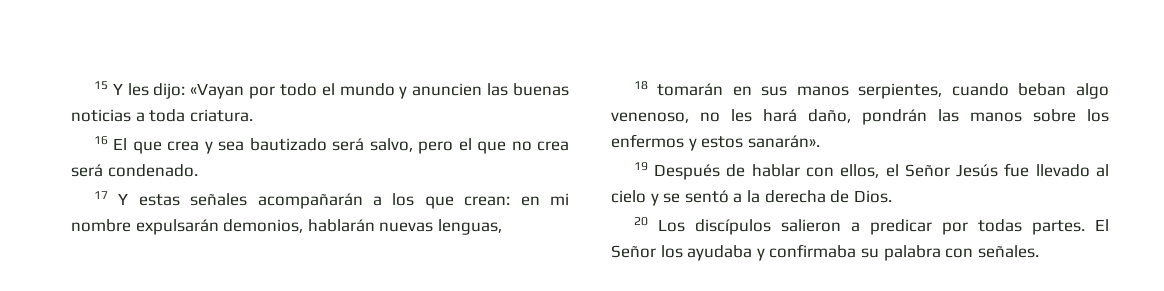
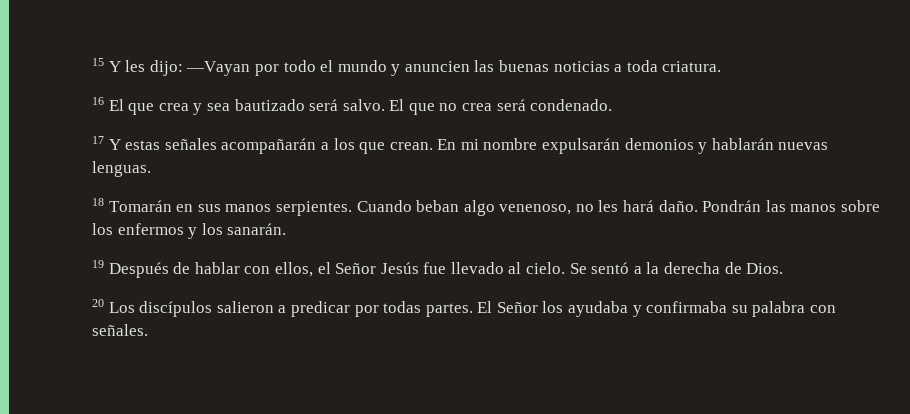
[190,83,245,99] «Vayan -> [186,61,251,76] —Vayan
[369,138,472,154] salvo, pero el -> [342,99,405,111] salvo. El
[464,196,540,206] crean: en -> [389,139,457,150] crean. En
[223,219,304,233] demonios, -> [624,138,708,154] demonios y
[437,219,502,235] lenguas, -> [92,161,151,177] lenguas.
[657,83,724,96] tomarán -> [108,200,172,212] Tomarán
[858,83,1009,99] serpientes, cuando -> [275,200,412,216] serpientes. Cuando
[808,109,927,125] daño, pondrán -> [658,200,762,212] daño. Pondrán
[701,135,820,148] estos sanarán». -> [201,223,287,235] los sanarán.
[611,190,681,206] cielo y se -> [526,262,587,274] cielo. Se

